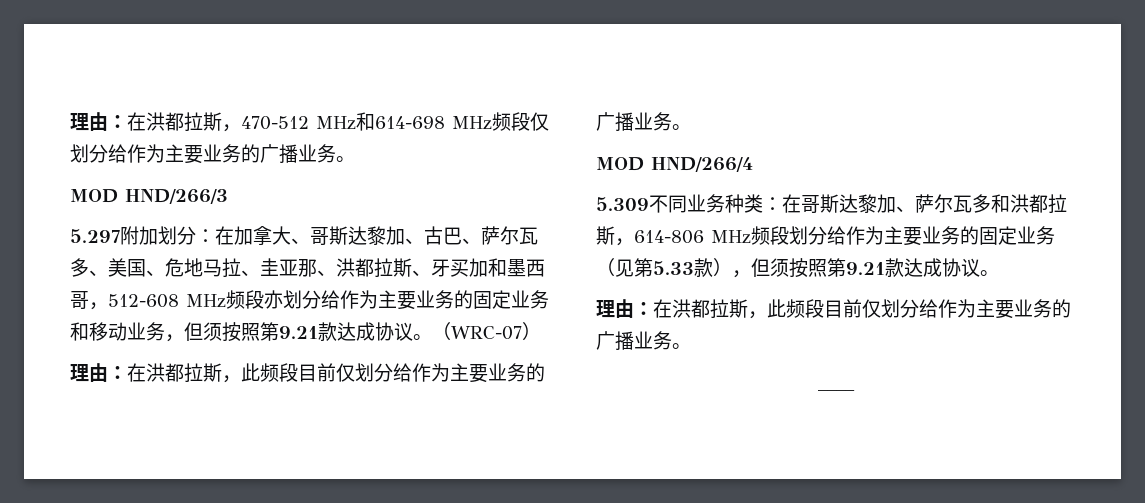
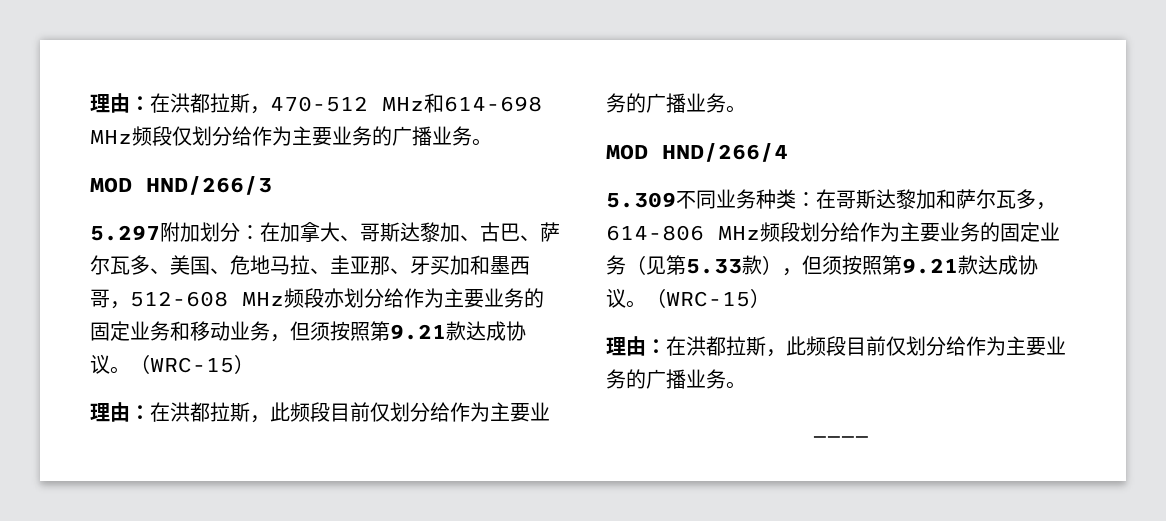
[336,258,431,278] 洪都拉斯、 -> (410, 271) none
[451,326,522,340] WRC-07 -> [150,357,234,373] WRC-15
[896,194,1067,214] [596,226,615,245] 、萨尔瓦多和洪都拉斯 -> [936,189,1036,209] 和萨尔瓦多
(999, 273) none -> [646,288,770,308] （WRC-15）

